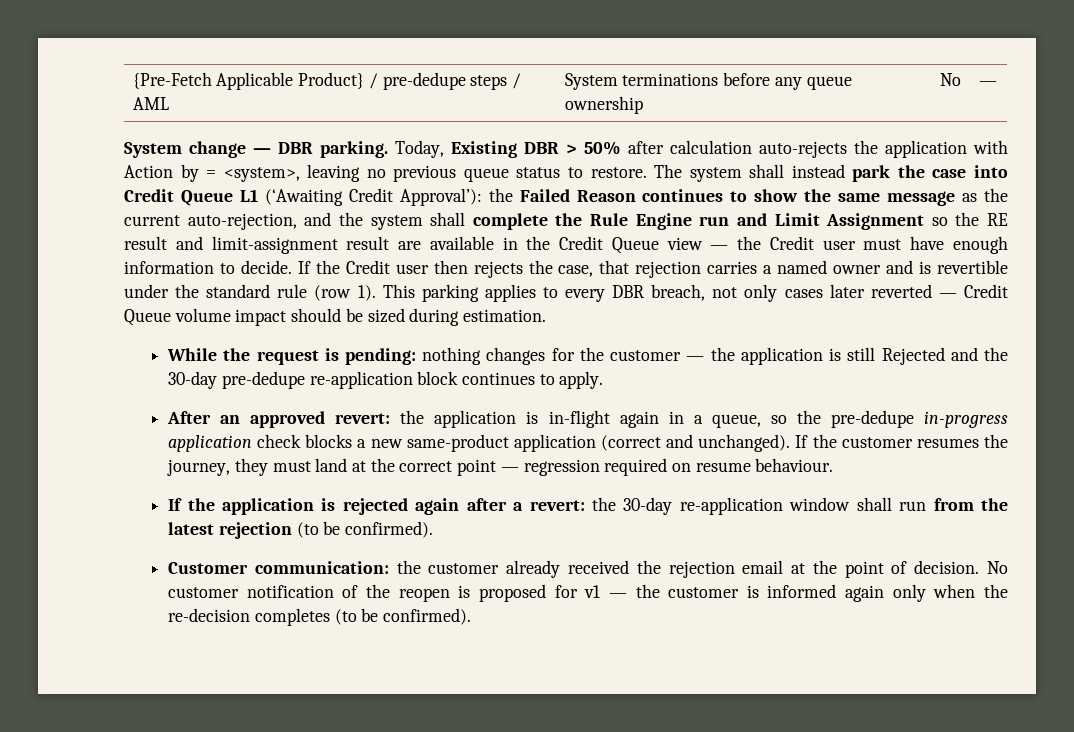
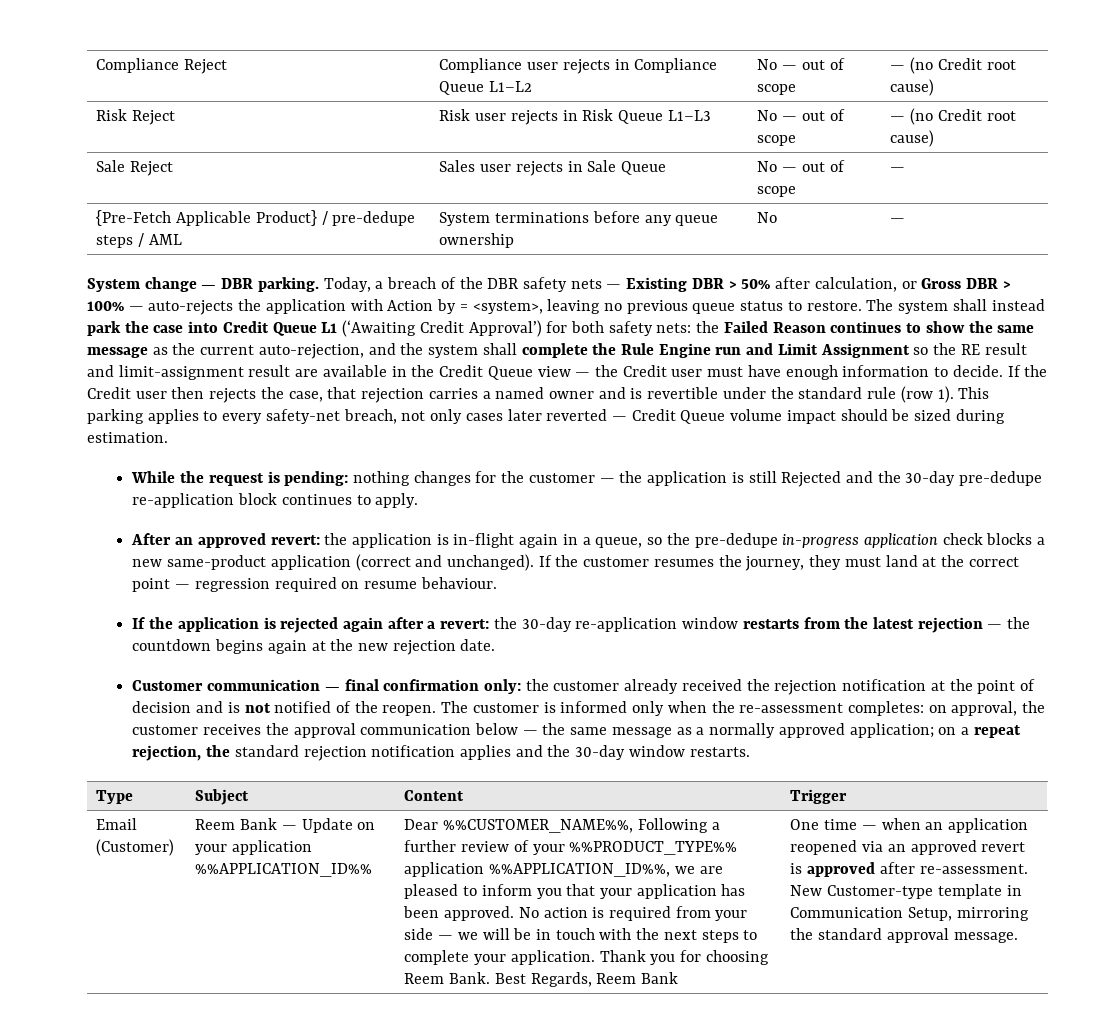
(132, 80) none -> [96,58,228,74] [439,58,718,74] [439,81,533,95] [757,58,845,70] [757,84,797,95] [890,57,1016,74] [890,79,935,96] [96,109,176,125] [439,109,711,125] [757,109,845,121] [757,135,797,146] [890,108,1016,125] [890,130,935,147] [96,160,174,176] [439,160,666,176] [757,160,845,172] [757,186,797,197] [890,167,906,172] Compliance Reject | Compliance user rejects in Compliance Queue L1–L2 | No — out of scope | — (no Credit root cause) // Risk Reject | Risk user rejects in Risk Queue L1–L3 | No — out of scope | — (no Credit root cause) // Sale Reject | Sales user rejects in Sale Queue | No — out of scope | — //
(444, 149) none -> [375,277,622,292] a breach of the DBR safety nets —
[670,140,752,154] calculation -> [814,277,1011,292] [87,301,144,311] calculation, or Gross DBR > 100% —
[399,188,482,206] Approval’): -> [468,320,692,337] Approval’) for both safety nets:
[612,285,645,298] DBR -> [265,409,340,424] safety-net
[856,497,927,511] shall run -> [742,619,799,629] restarts
[296,521,433,538] [168,561,389,574] (to be confirmed). // Customer communication: -> [987,617,1031,629] [132,639,496,655] [132,679,522,694] — the countdown begins again at the new rejection date. // Customer communication — final confirmation only:
[742,560,784,574] email -> [842,679,927,691] notification
[914,560,1009,574] [168,584,660,602] decision. No customer notification of the reopen is proposed for v1 — the -> [132,701,469,716] decision and is not notified of the reopen. The
[845,585,885,602] again -> (628, 707) none
[168,608,471,626] re-decision completes (to be confirmed). -> [739,701,1046,716] [132,723,1021,738] [132,745,750,761] [96,790,134,804] [195,789,250,805] [404,790,465,801] [790,789,848,804] [96,818,138,830] [96,839,175,856] [195,818,376,833] [195,840,313,855] [195,863,373,877] [404,818,720,833] [404,840,738,855] [404,862,723,877] [404,884,746,899] [403,906,748,921] [404,928,758,943] [404,950,769,965] [404,972,678,987] [790,818,1028,833] [790,840,1026,855] [790,862,1028,877] [790,884,1022,899] [790,907,1029,921] [790,928,1018,943] re-assessment completes: on approval, the customer receives the approval communication below — the same message as a normally approved application; on a repeat rejection, the standard rejection notification applies and the 30-day window restarts. // Type | Subject | Content | Trigger // Email (Customer) | Reem Bank — Update on your application %%APPLICATION_ID%% | Dear %%CUSTOMER_NAME%%, Following a further review of your %%PRODUCT_TYPE%% application %%APPLICATION_ID%%, we are pleased to inform you that your application has been approved. No action is required from your side — we will be in touch with the next steps to complete your application. Thank you for choosing Reem Bank. Best Regards, Reem Bank | One time — when an application reopened via an approved revert is approved after re-assessment. New Customer-type template in Communication Setup, mirroring the standard approval message.

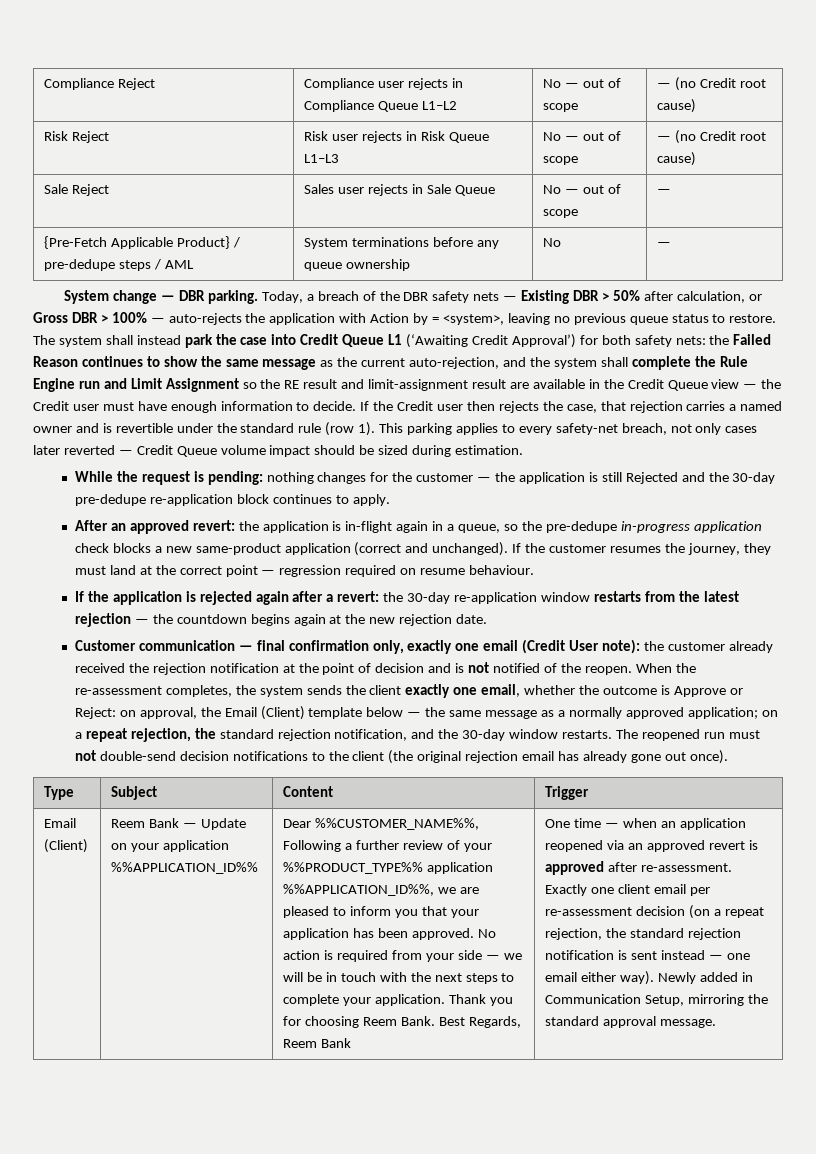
[484,679,522,694] only: -> [372,639,641,654] only, exactly one email (Credit User note):
[441,701,1046,716] [132,723,472,738] The customer is informed only when the re-assessment completes: on approval, the customer receives the approval communication -> [635,663,696,673] [74,684,743,698] [74,706,363,720] When the re-assessment completes, the system sends the client exactly one email, whether the outcome is Approve or Reject: on approval, the Email (Client) template
[371,745,512,760] notification applies -> [334,729,408,741] notification,
(750, 752) none -> [615,729,760,741] [74,750,728,764] The reopened run must not double-send decision notifications to the client (the original rejection email has already gone out once).
[96,839,175,856] (Customer) -> [44,839,89,853] (Client)
[790,884,1002,899] New Customer-type template -> [545,884,710,896] [545,905,764,919] [545,928,741,940] [545,950,750,960] [545,971,738,985] Exactly one client email per re-assessment decision (on a repeat rejection, the standard rejection notification is sent instead — one email either way). Newly added

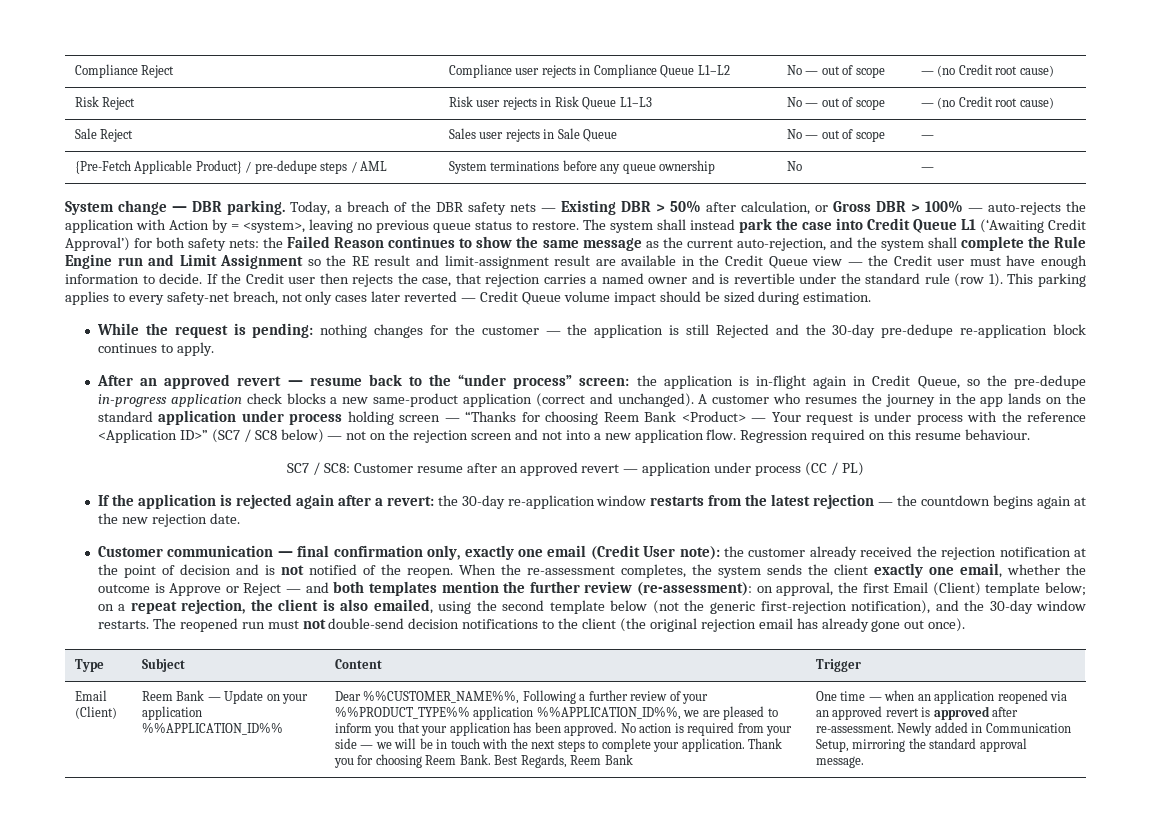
[192,520,235,531] revert: -> [237,374,630,389] revert — resume back to the “under process” screen:
[447,524,501,533] a queue, -> [872,375,960,389] Credit Queue,
[512,543,771,555] [74,565,342,577] If the customer resumes the journey, they must land at the correct point — regression -> [698,393,1087,407] [97,410,1086,425] [97,429,809,443] A customer who resumes the journey in the app lands on the standard application under process holding screen — “Thanks for choosing Reem Bank <Product> — Your request is under process with the reference <Application ID>” (SC7 / SC8 below) — not on the rejection screen and not into a new application flow. Regression
(417, 571) none -> [888,429,912,440] this
(535, 570) none -> [287,462,864,476] // SC7 / SC8: Customer resume after an approved revert — application under process (CC / PL)
[74,707,116,719] Reject: -> [243,581,753,596] Reject — and both templates mention the further review (re-assessment):
(221, 712) none -> [862,583,889,593] first
[366,707,758,719] below — the same message as a normally approved application; -> [1044,582,1086,596] below;
[219,729,408,741] standard rejection notification, -> [278,599,930,614] client is also emailed, using the second template below (not the generic first-rejection notification),
[545,884,710,896] [545,905,764,919] [545,928,741,940] [545,950,750,960] [545,971,654,985] Exactly one client email per re-assessment decision (on a repeat rejection, the standard rejection notification is sent instead — one email either way). -> (894, 728) none

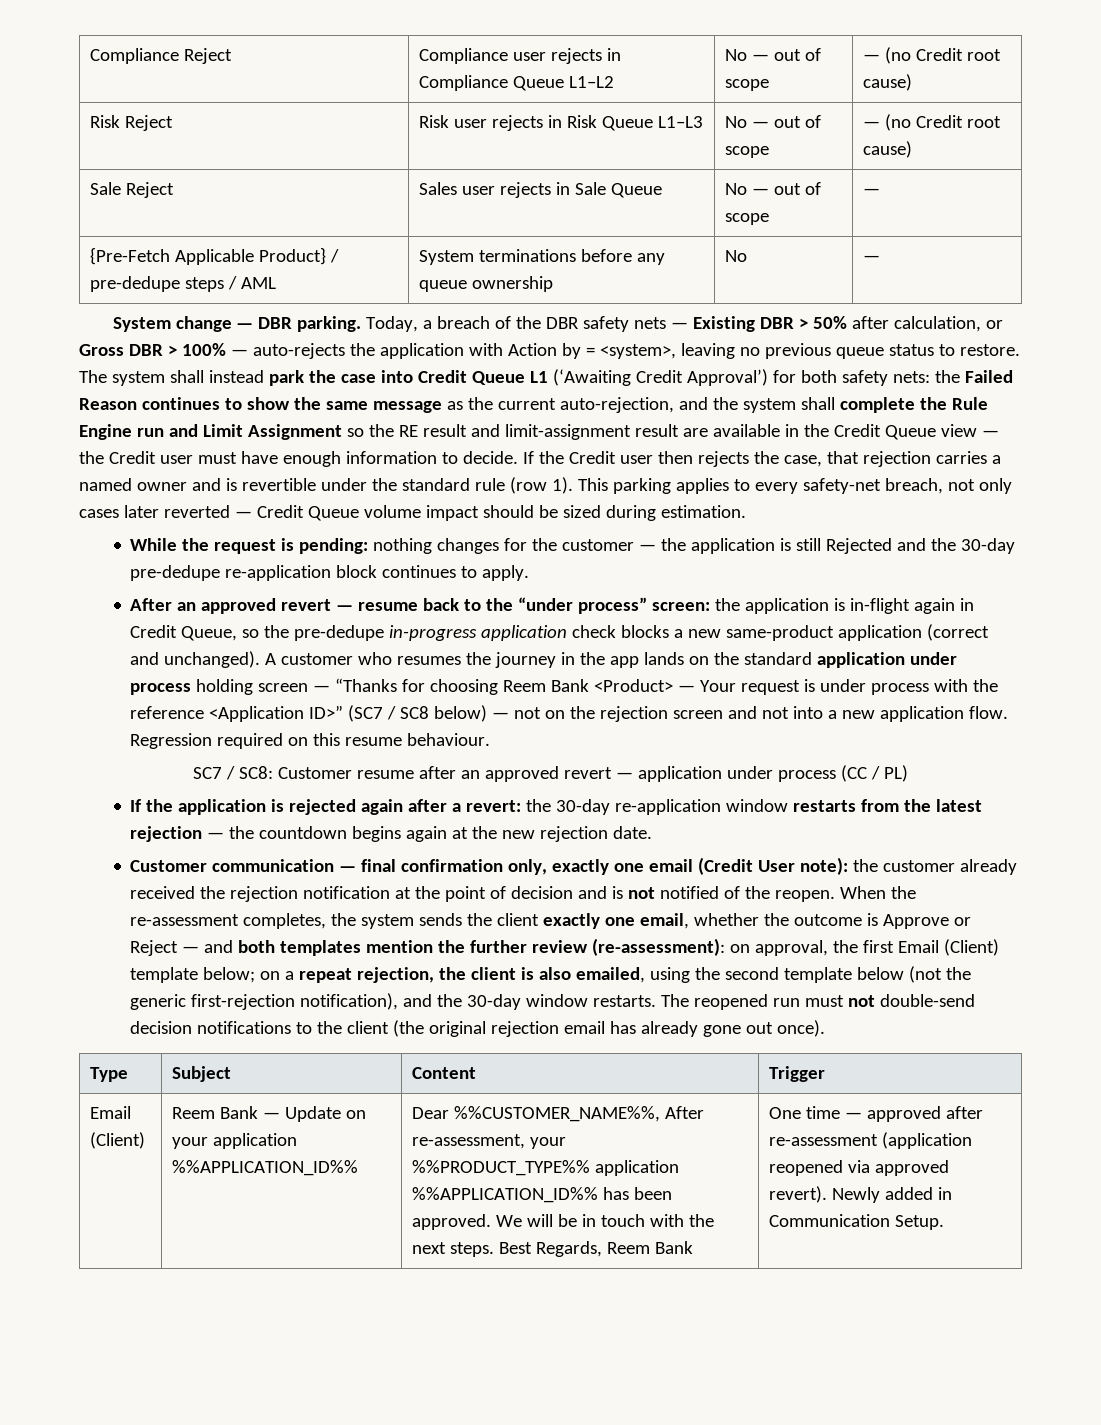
[522,690,709,704] [334,706,778,720] [334,722,793,736] [334,738,392,749] Following a further review of your %%PRODUCT_TYPE%% application %%APPLICATION_ID%%, we are pleased to inform you that your application has been approved. No action is required from your side — we -> [665,1106,705,1119] [412,1134,567,1149] [412,1160,680,1176] [412,1187,673,1203] [412,1214,523,1230] After re-assessment, your %%PRODUCT_TYPE%% application %%APPLICATION_ID%% has been approved. We
[557,738,783,752] [333,754,491,768] steps to complete your application. Thank you for choosing Reem Bank. -> [450,1242,495,1257] steps.
[884,690,1068,704] [815,706,1019,720] [815,722,1071,736] [815,738,1027,752] [815,756,864,768] when an application reopened via an approved revert is approved after re-assessment. Newly added in Communication Setup, mirroring the standard approval message. -> [867,1106,984,1122] [769,1132,973,1149] [769,1160,950,1176] [769,1186,953,1203] [769,1214,945,1230] approved after re-assessment (application reopened via approved revert). Newly added in Communication Setup.

